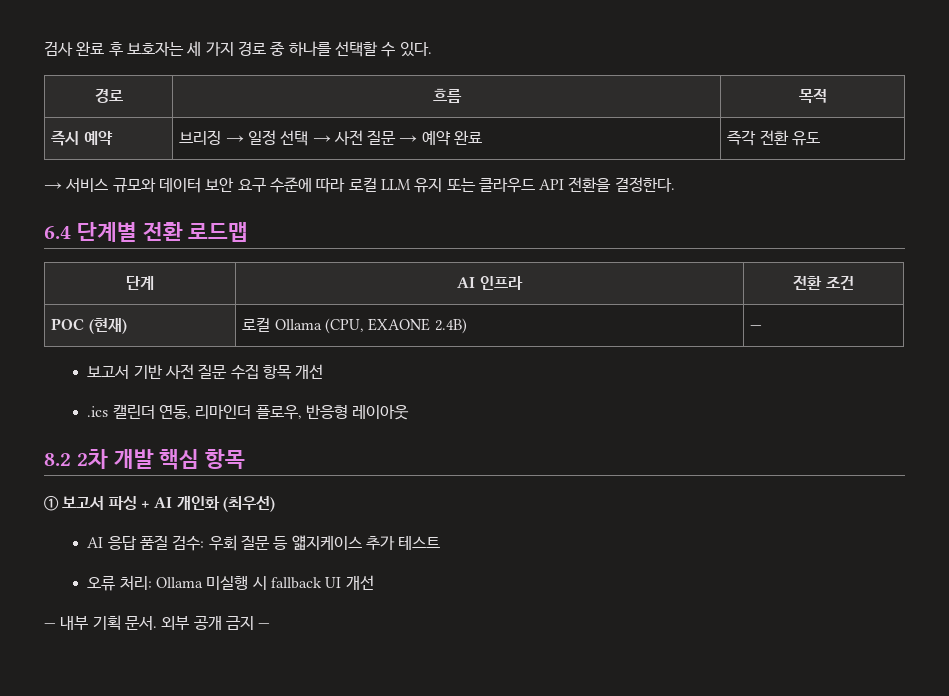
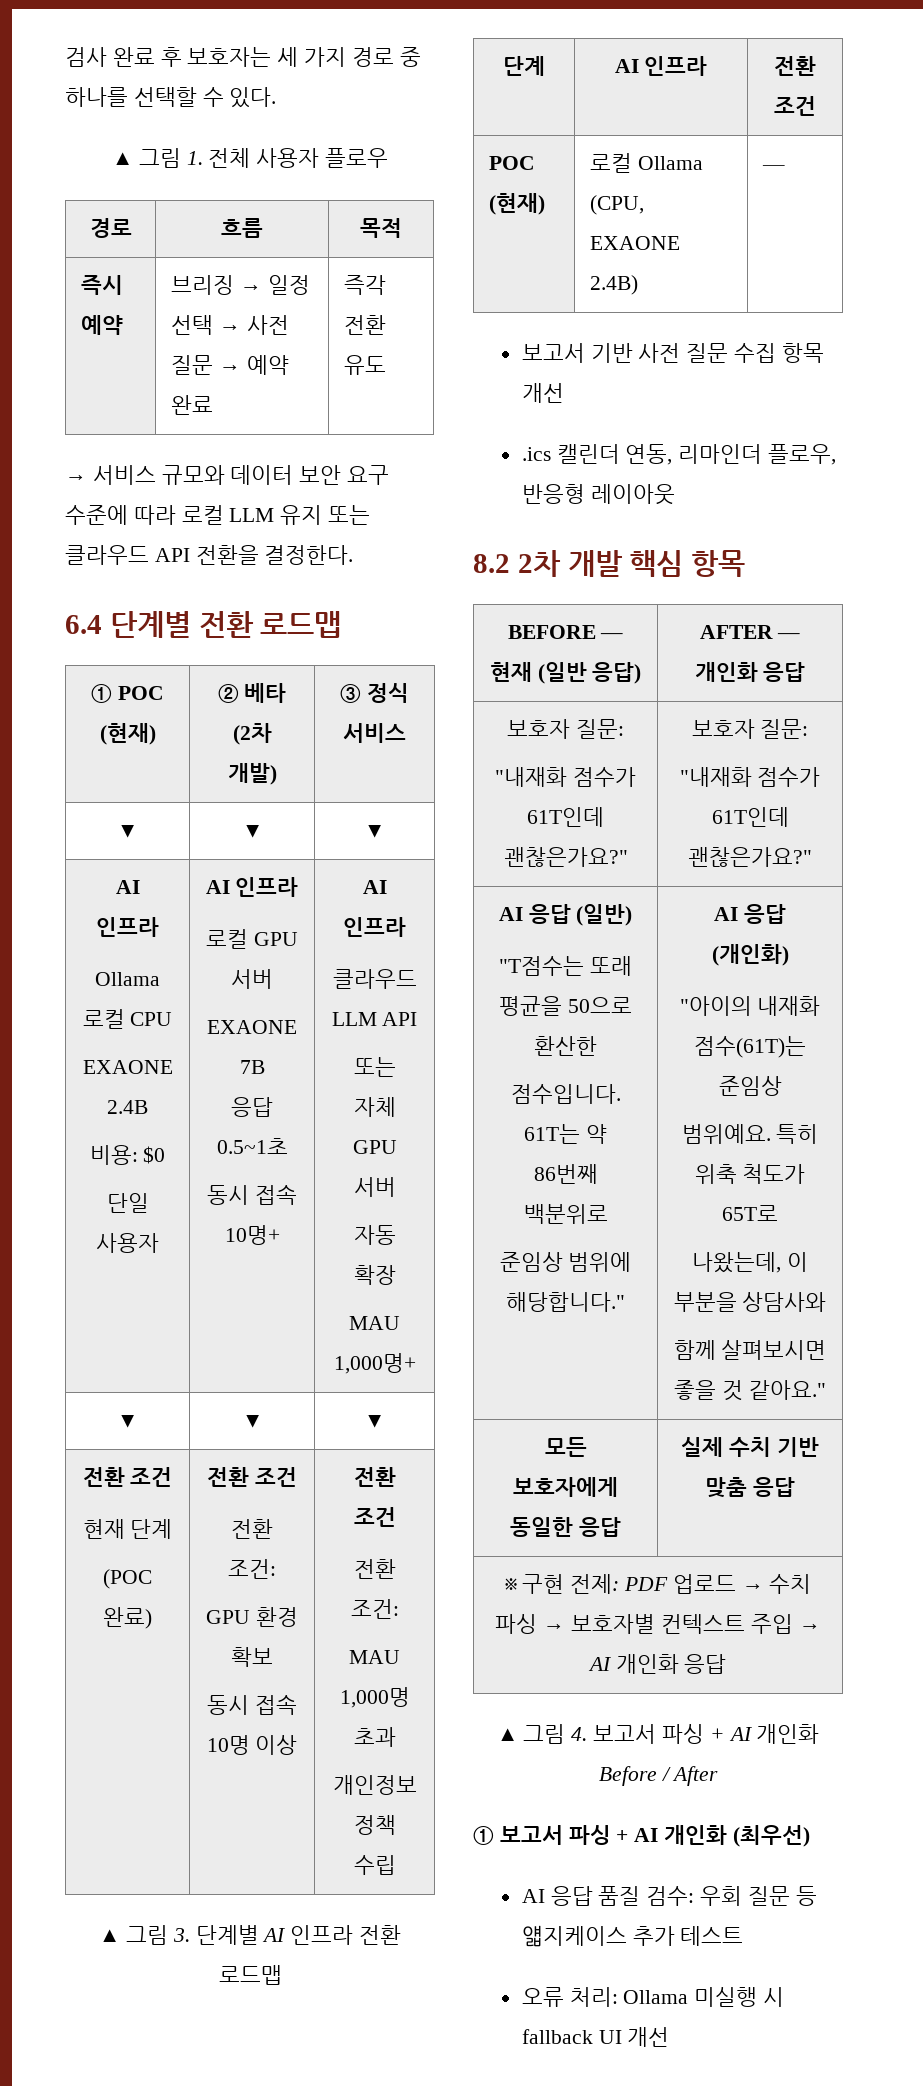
(432, 49) none -> [111,148,389,168] // ▲ 그림 1. 전체 사용자 플로우
(249, 232) none -> [91,684,164,703] [99,723,156,745] [217,683,287,703] [232,723,272,745] [227,763,277,785] [340,683,409,703] [343,723,406,743] [117,825,138,838] [241,825,263,838] [364,825,385,838] [115,880,140,894] [96,917,159,937] [95,972,160,986] [82,1009,173,1029] [82,1060,173,1074] [107,1100,148,1114] [89,1145,166,1165] [106,1193,149,1213] [96,1233,159,1253] [205,877,299,897] [206,929,298,949] [230,969,273,989] [207,1020,297,1034] [239,1060,265,1074] [230,1097,273,1117] [216,1138,288,1154] [207,1184,297,1205] [224,1225,280,1245] [362,880,387,894] [343,917,406,937] [332,969,417,989] [331,1012,418,1026] [353,1057,396,1077] [353,1097,396,1117] [352,1140,397,1154] [353,1177,396,1197] [353,1225,396,1245] [353,1265,396,1285] [349,1316,400,1330] [333,1353,416,1374] [117,1415,138,1428] [241,1415,263,1428] [364,1415,385,1428] [82,1467,173,1487] [82,1519,173,1539] [103,1569,152,1589] [103,1607,152,1629] [207,1467,297,1487] [230,1519,273,1539] [227,1559,276,1579] [206,1607,298,1627] [230,1647,273,1667] [207,1694,297,1715] [206,1735,298,1755] [353,1467,396,1487] [353,1507,396,1527] [353,1559,396,1579] [350,1599,399,1619] [349,1650,400,1664] [339,1687,410,1708] [353,1727,396,1747] [332,1775,417,1795] [353,1815,396,1835] [353,1855,396,1875] [99,1925,401,1945] [218,1965,282,1985] // ① POC (현재) | ② 베타 (2차 개발) | ③ 정식 서비스 // ▼ | ▼ | ▼ // AI 인프라 // Ollama 로컬 CPU // EXAONE 2.4B // 비용: $0 // 단일 사용자 | AI 인프라 // 로컬 GPU 서버 // EXAONE 7B // 응답 0.5~1초 // 동시 접속 10명+ | AI 인프라 // 클라우드 LLM API // 또는 자체 GPU 서버 // 자동 확장 // MAU 1,000명+ // ▼ | ▼ | ▼ // 전환 조건 // 현재 단계 // (POC 완료) | 전환 조건 // 전환 조건: // GPU 환경 확보 // 동시 접속 10명 이상 | 전환 조건 // 전환 조건: // MAU 1,000명 초과 // 개인정보 정책 수립 // ▲ 그림 3. 단계별 AI 인프라 전환 로드맵
(246, 459) none -> [507,625,624,639] [489,662,642,684] [699,625,801,639] [694,662,806,682] [507,719,624,739] [495,767,636,787] [527,807,604,827] [503,847,628,867] [691,719,809,739] [679,767,821,787] [711,807,789,827] [688,847,812,867] [498,904,633,926] [499,956,632,976] [499,996,632,1016] [534,1036,597,1056] [510,1084,621,1104] [524,1124,607,1144] [533,1164,598,1184] [523,1204,608,1224] [499,1252,632,1272] [506,1292,625,1312] [714,904,786,924] [711,944,789,966] [679,996,821,1016] [694,1036,806,1058] [718,1076,782,1096] [681,1124,819,1144] [694,1164,806,1184] [722,1205,778,1221] [692,1252,808,1273] [673,1292,827,1312] [673,1340,827,1360] [674,1380,826,1401] [544,1437,587,1457] [513,1477,618,1497] [510,1517,621,1537] [681,1437,819,1457] [705,1477,795,1498] [504,1574,812,1594] [495,1614,821,1634] [587,1654,727,1674] [496,1724,820,1744] [598,1766,719,1786] // BEFORE — 현재 (일반 응답) | AFTER — 개인화 응답 // 보호자 질문: // "내재화 점수가 61T인데 괜찮은가요?" | 보호자 질문: // "내재화 점수가 61T인데 괜찮은가요?" // AI 응답 (일반) // "T점수는 또래 평균을 50으로 환산한 // 점수입니다. 61T는 약 86번째 백분위로 // 준임상 범위에 해당합니다." | AI 응답 (개인화) // "아이의 내재화 점수(61T)는 준임상 // 범위예요. 특히 위축 척도가 65T로 // 나왔는데, 이 부분을 상담사와 // 함께 살펴보시면 좋을 것 같아요." // 모든 보호자에게 동일한 응답 | 실제 수치 기반 맞춤 응답 // ※ 구현 전제: PDF 업로드 → 수치 파싱 → 보호자별 컨텍스트 주입 → AI 개인화 응답 // ▲ 그림 4. 보고서 파싱 + AI 개인화 Before / After
[44,615,271,630] // — 내부 기획 문서. 외부 공개 금지 — -> (670, 2037) none

